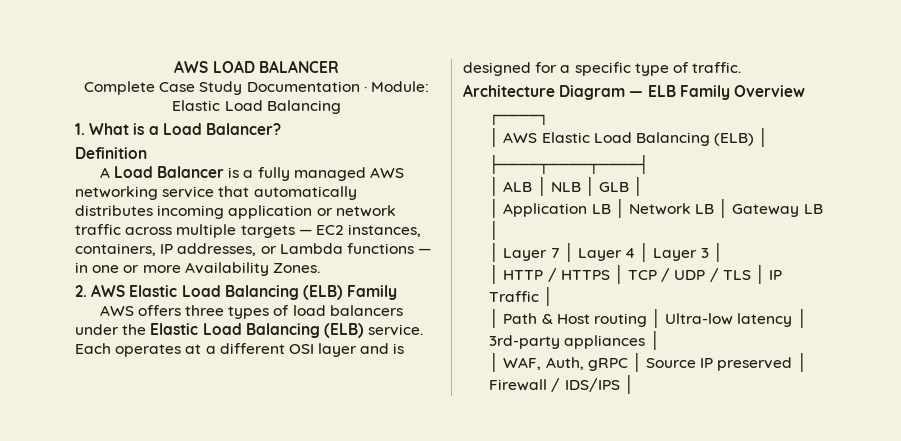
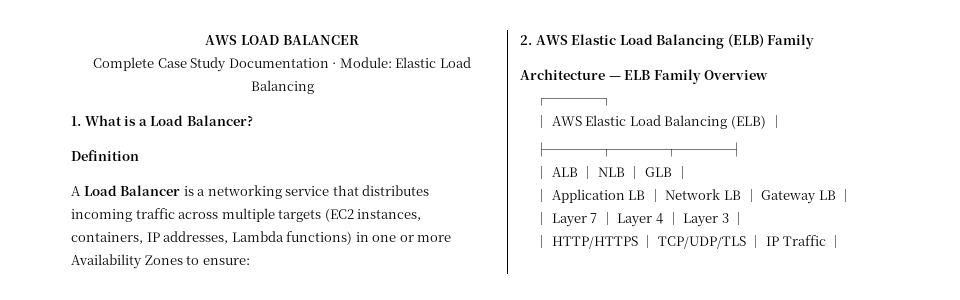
[257,167,404,181] fully managed AWS -> (206, 192) none
[253,186,357,200] automatically -> (359, 190) none
[228,205,396,219] application or network -> (132, 215) none
[298,225,344,235] — EC2 -> [324,208,354,222] (EC2
[260,243,432,254] or Lambda functions — -> [231,231,353,245] Lambda functions)
[272,263,320,273] Zones. -> [144,255,250,265] Zones to ensure:
[99,305,403,319] [75,323,424,338] [75,343,405,357] [463,62,742,76] // AWS offers three types of load balancers under the Elastic Load Balancing (ELB) service. Each operates at a different OSI layer and is designed for a specific type of traffic. -> (815, 41) none
[559,85,626,100] Diagram -> (605, 74) none
[503,264,783,284] [489,286,554,306] [489,308,807,328] [489,330,660,350] [489,352,807,372] [489,378,620,392] HTTP / HTTPS │ TCP / UDP / TLS │ IP Traffic │ // │ Path & Host routing │ Ultra-low latency │ 3rd-party appliances │ // │ WAF, Auth, gRPC │ Source IP preserved │ Firewall / IDS/IPS -> [551,235,826,249] HTTP/HTTPS │ TCP/UDP/TLS │ IP Traffic

